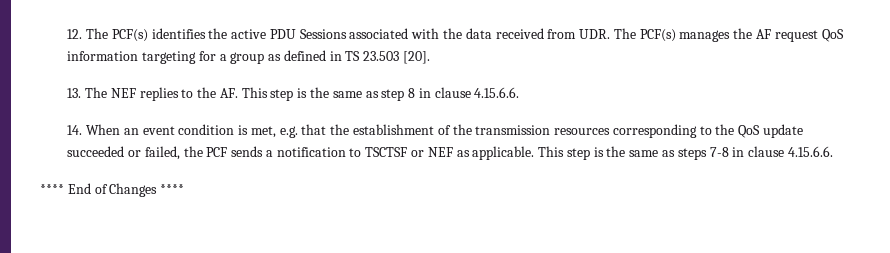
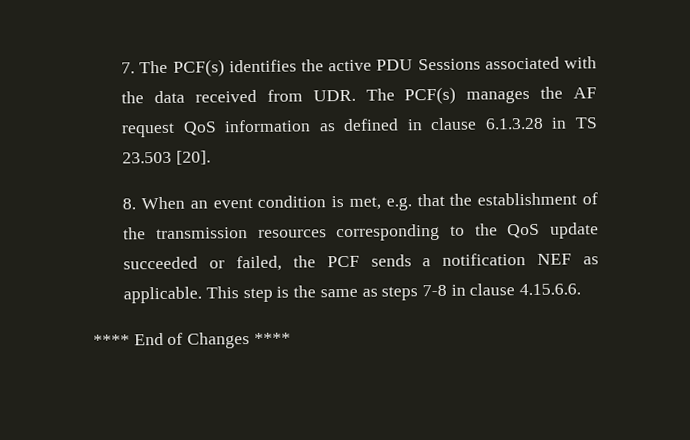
[67,29,83,39] 12. -> [121,62,136,74] 7.
[141,50,431,64] [67,87,520,101] [67,125,83,135] targeting for a group as defined in TS 23.503 [20]. // 13. The NEF replies to the AF. This step is the same as step 8 in clause 4.15.6.6. // 14. -> [318,117,598,132] [122,150,211,165] [122,198,137,210] as defined in clause 6.1.3.28 in TS 23.503 [20]. // 8.
[349,147,425,157] to TSCTSF or -> (527, 259) none

